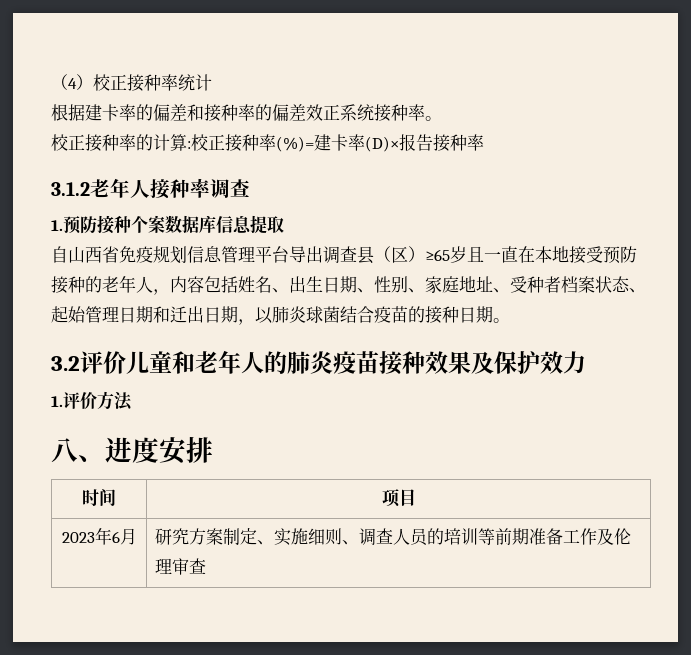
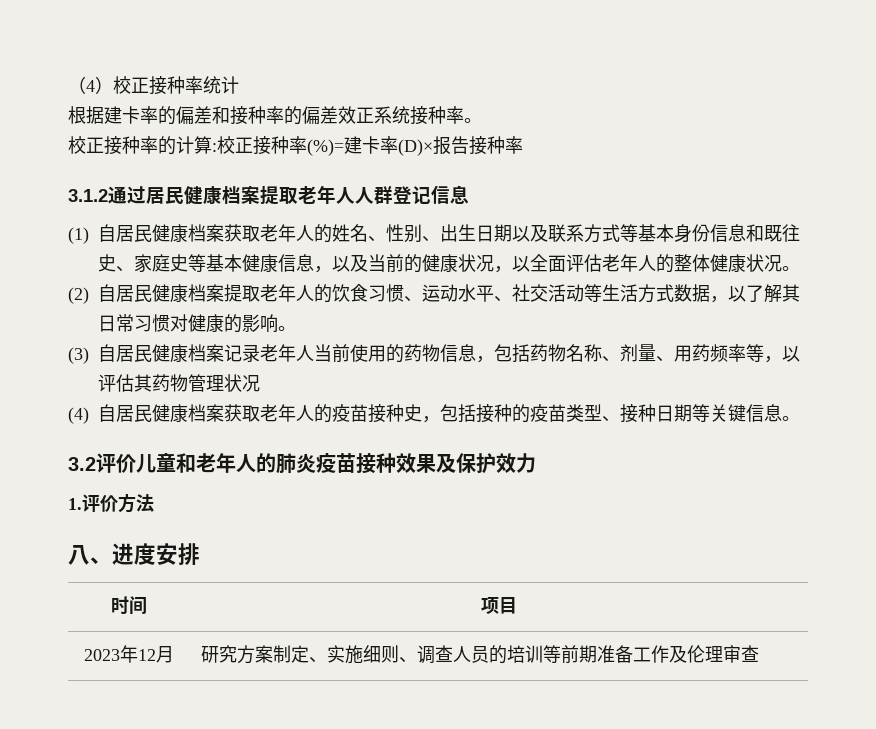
[90,178,250,199] [51,215,284,234] [51,246,637,264] [51,275,646,295] [51,306,493,325] 老年人接种率调查 // 1.预防接种个案数据库信息提取 // 自山西省免疫规划信息管理平台导出调查县（区）≥65岁且一直在本地接受预防接种的老年人，内容包括姓名、出生日期、性别、家庭地址、受种者档案状态、起始管理日期和迁出日期，以肺炎球菌结合疫苗的接种日期 -> [108,185,469,205] [68,224,800,244] [98,254,800,273] [68,284,800,304] [98,314,296,333] [68,344,800,364] [98,374,260,392] [68,404,782,424] 通过居民健康档案提取老年人人群登记信息 // (1)自居民健康档案获取老年人的姓名、性别、出生日期以及联系方式等基本身份信息和既往史、家庭史等基本健康信息，以及当前的健康状况，以全面评估老年人的整体健康状况。 // (2)自居民健康档案提取老年人的饮食习惯、运动水平、社交活动等生活方式数据，以了解其日常习惯对健康的影响。 // (3)自居民健康档案记录老年人当前使用的药物信息，包括药物名称、剂量、用药频率等，以评估其药物管理状况 // (4)自居民健康档案获取老年人的疫苗接种史，包括接种的疫苗类型、接种日期等关键信息
[111,531,120,543] 6 -> [138,649,156,661] 12

